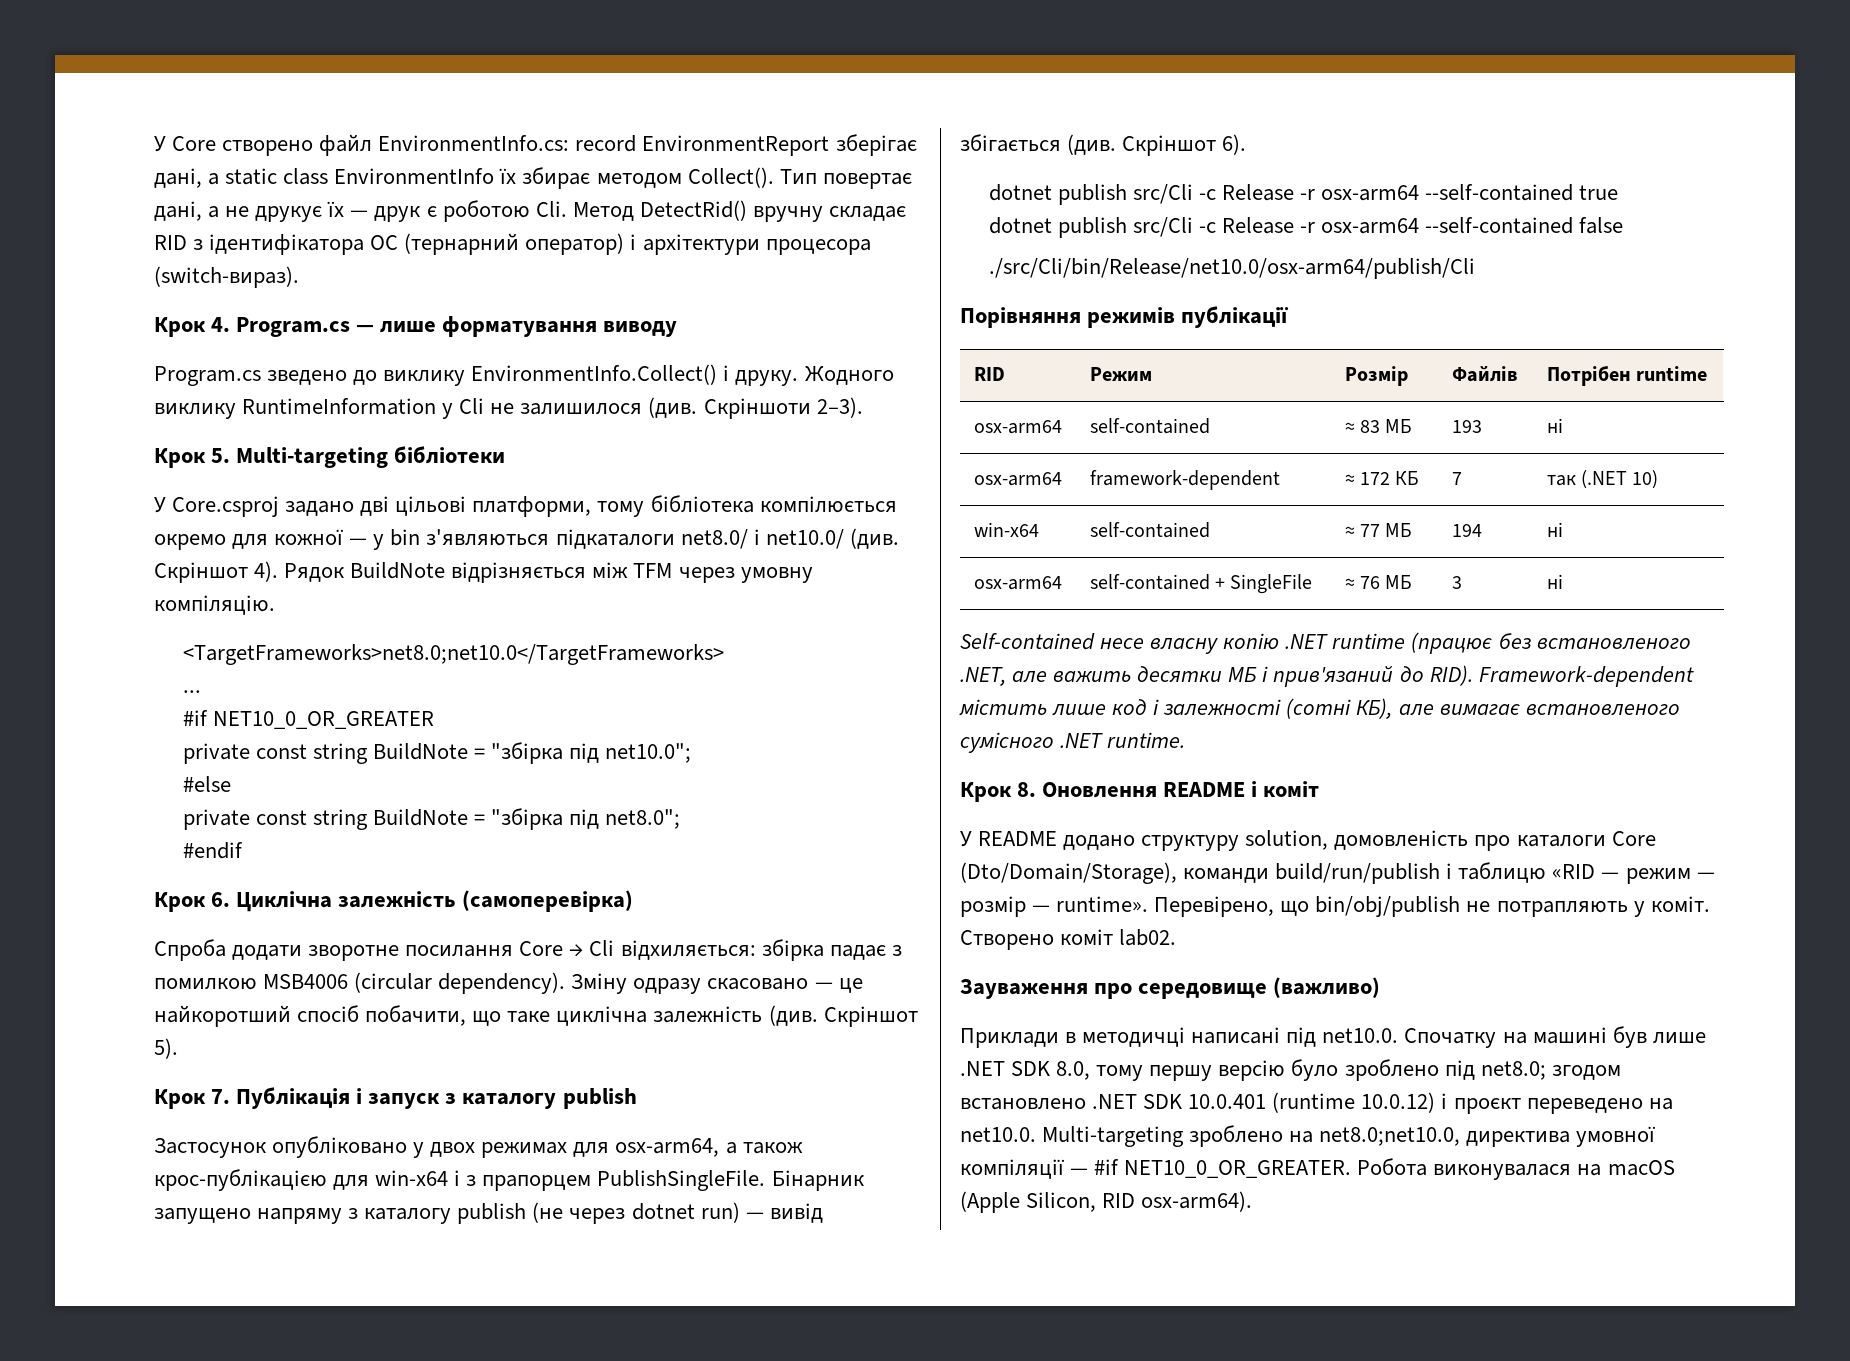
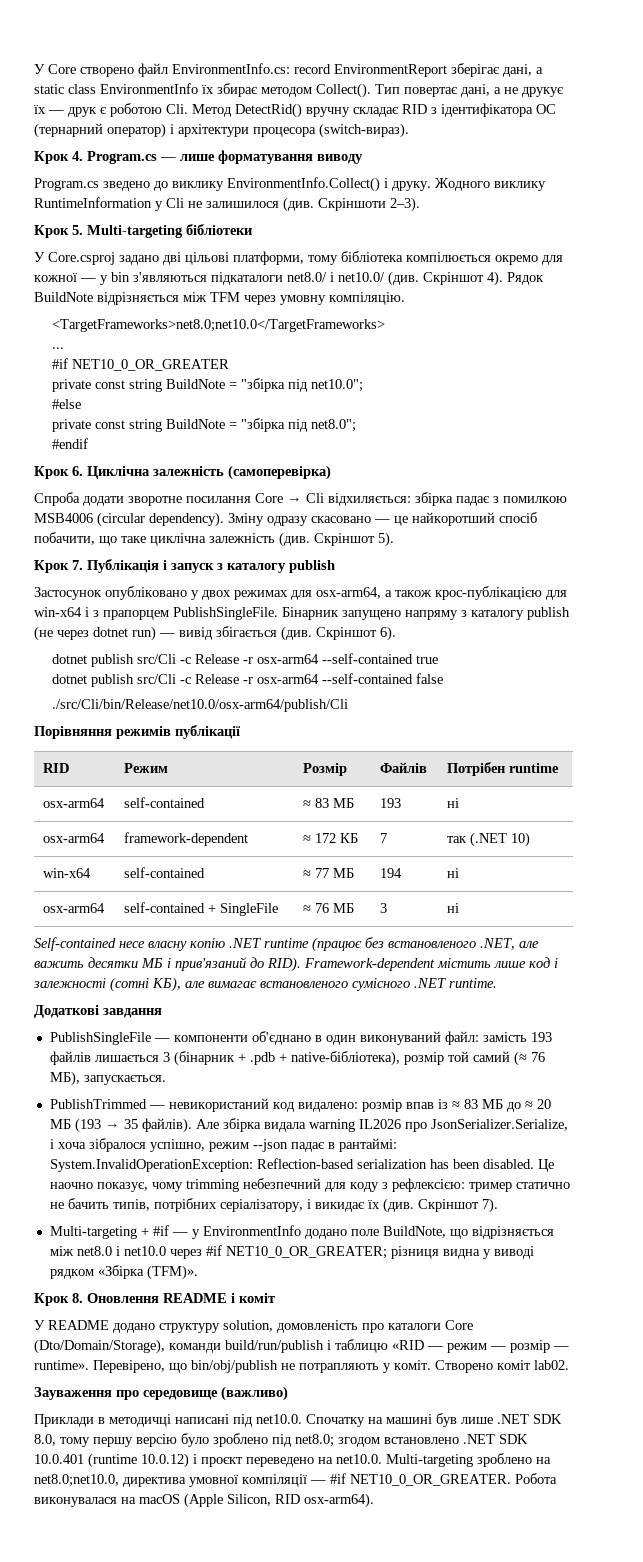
(1186, 740) none -> [34,1005,162,1018] [49,1031,552,1045] [49,1051,545,1066] [49,1071,166,1086] [49,1098,551,1112] [49,1118,568,1133] [49,1138,397,1152] [49,1158,554,1172] [49,1178,570,1192] [49,1198,498,1213] [49,1225,554,1239] [49,1245,534,1259] [49,1265,198,1280] // Додаткові завдання // PublishSingleFile — компоненти об'єднано в один виконуваний файл: замість 193 файлів лишається 3 (бінарник + .pdb + native-бібліотека), розмір той самий (≈ 76 МБ), запускається. // PublishTrimmed — невикористаний код видалено: розмір впав із ≈ 83 МБ до ≈ 20 МБ (193 → 35 файлів). Але збірка видала warning IL2026 про JsonSerializer.Serialize, і хоча зібралося успішно, режим --json падає в рантаймі: System.InvalidOperationException: Reflection-based serialization has been disabled. Це наочно показує, чому trimming небезпечний для коду з рефлексією: тример статично не бачить типів, потрібних серіалізатору, і викидає їх (див. Скріншот 7). // Multi-targeting + #if — у EnvironmentInfo додано поле BuildNote, що відрізняється між net8.0 і net10.0 через #if NET10_0_OR_GREATER; різниця видна у виводі рядком «Збірка (TFM)».

